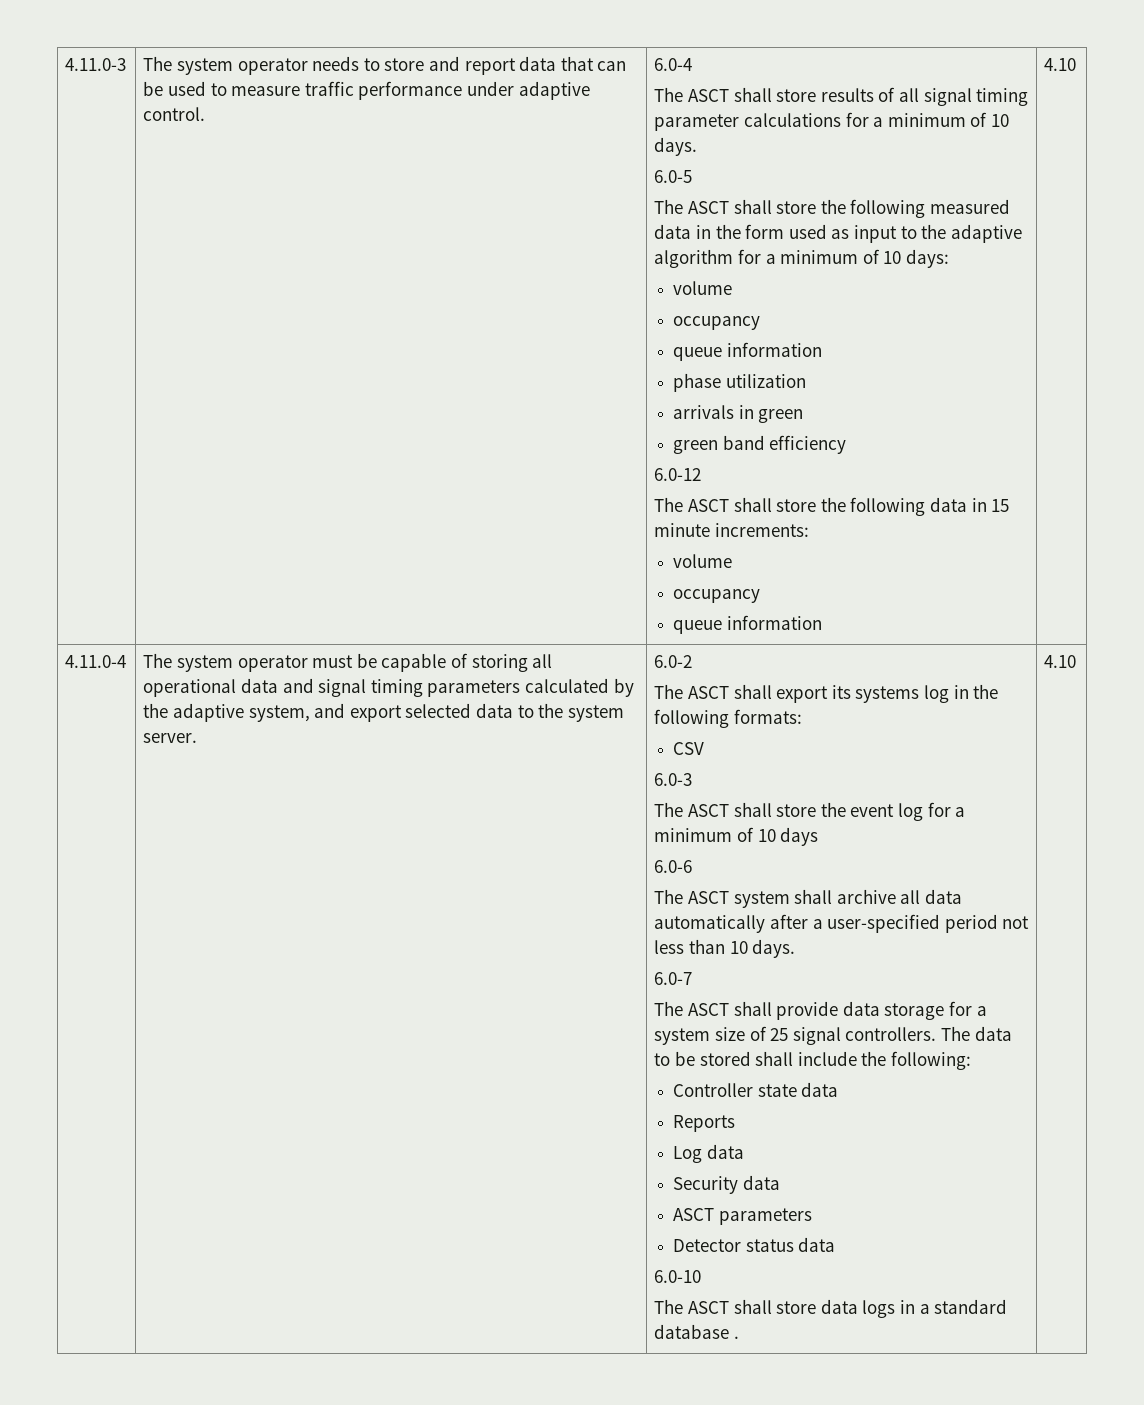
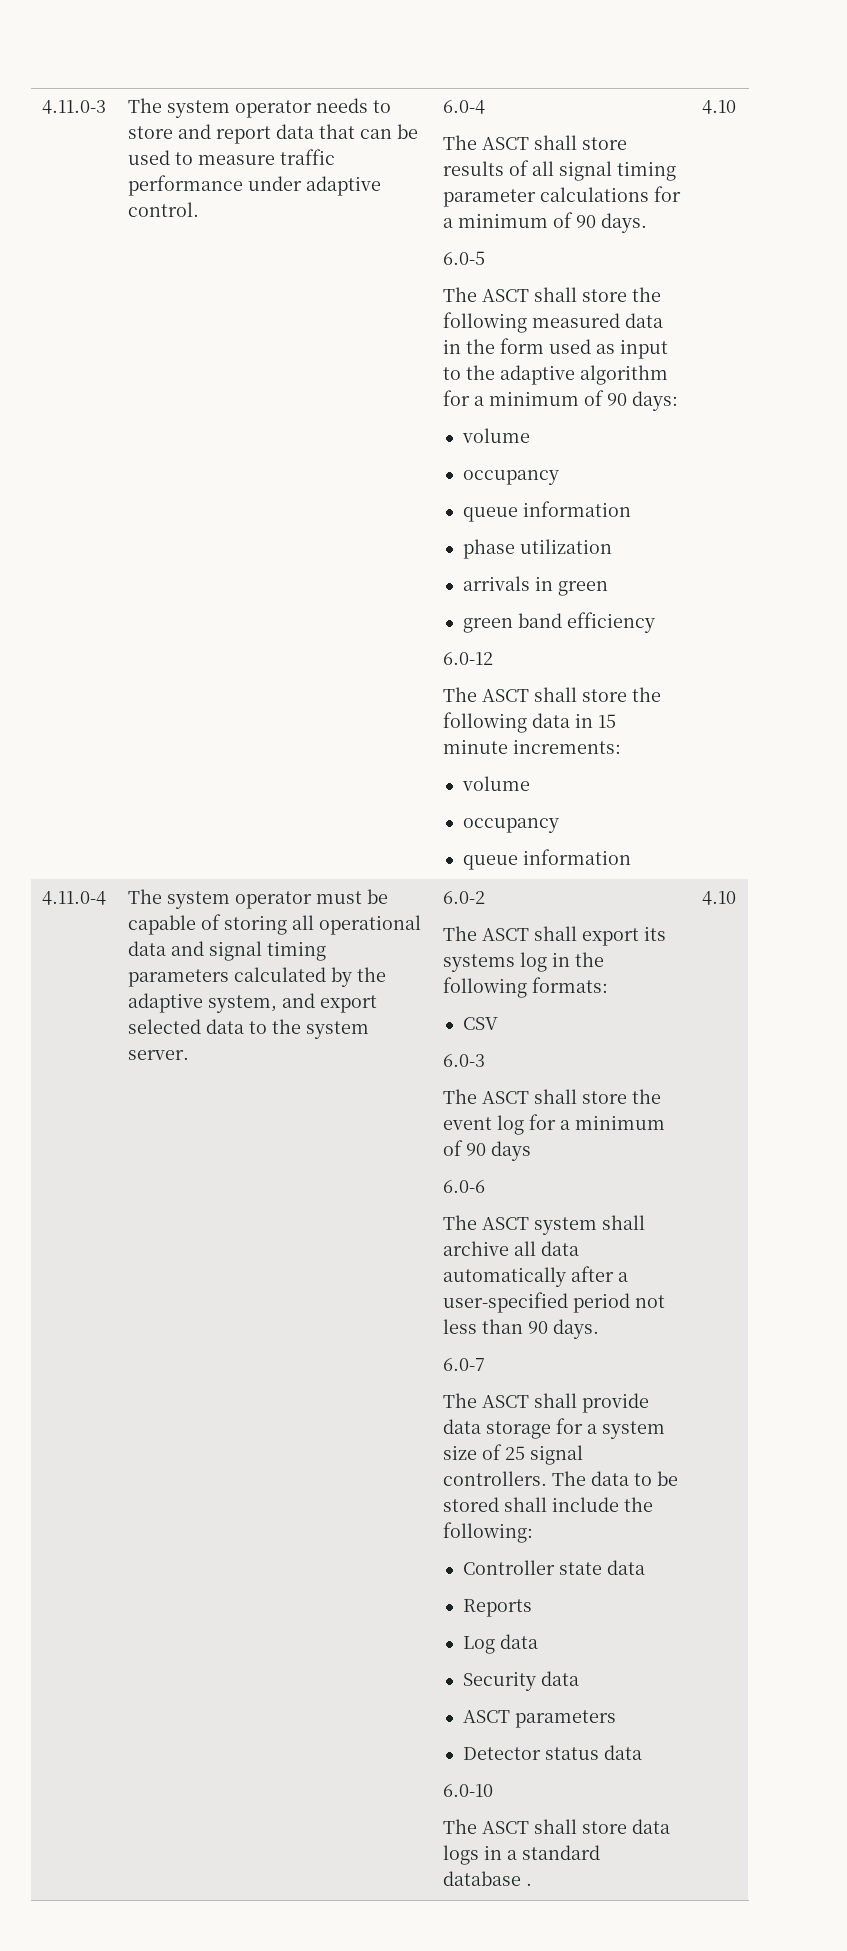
[990,114,1009,127] 10 -> [575,215,596,228] 90
[883,251,902,264] 10 -> [606,393,627,406] 90
[757,829,776,842] 10 -> [465,1143,486,1156] 90
[729,941,748,954] 10 -> [527,1321,548,1334] 90

